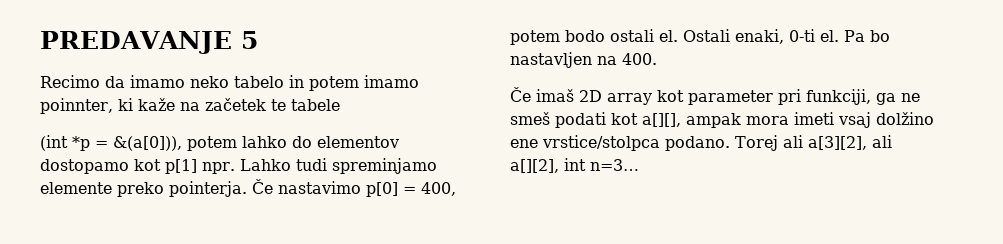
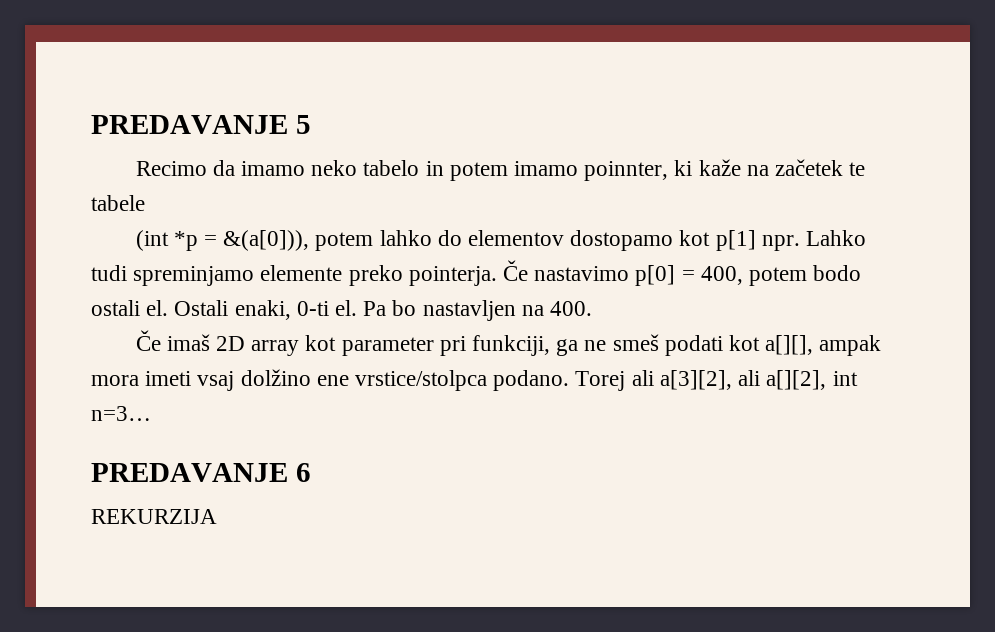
(639, 165) none -> [91,463,311,482] [91,509,217,524] // PREDAVANJE 6 // REKURZIJA

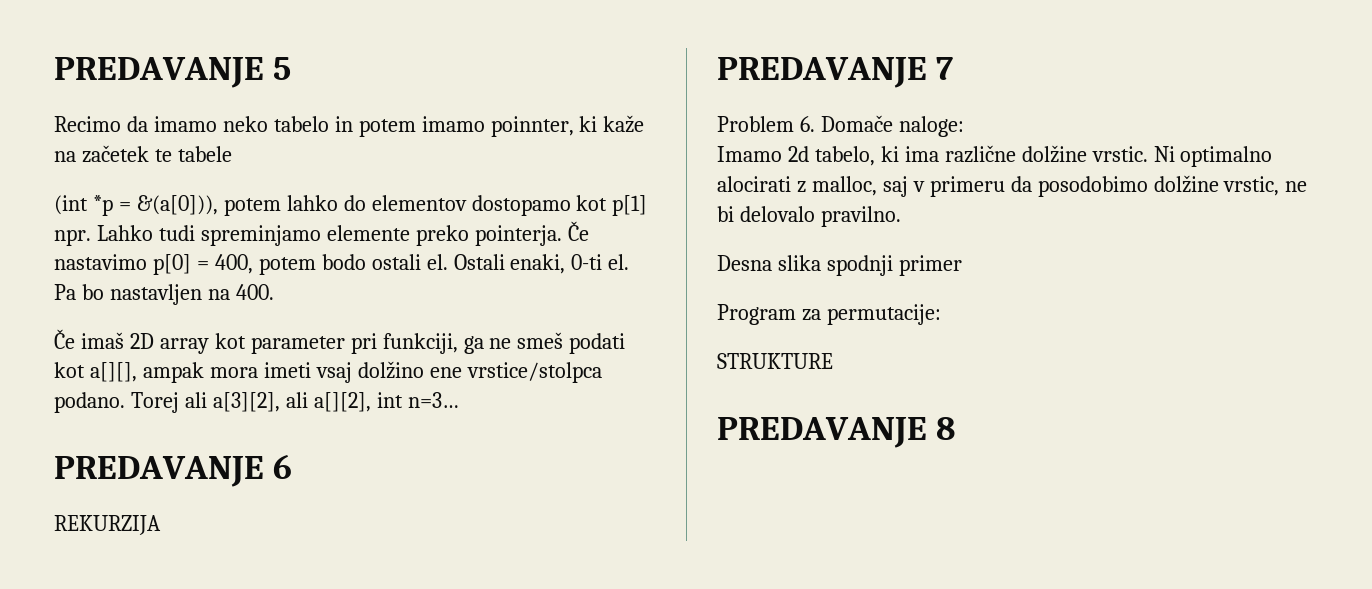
(217, 516) none -> [717,57,954,88] [717,115,964,137] [717,145,1273,167] [717,175,1308,197] [717,206,901,227] [717,255,962,276] [717,304,941,325] [717,353,833,369] [717,417,956,448] // PREDAVANJE 7 // Problem 6. Domače naloge: // Imamo 2d tabelo, ki ima različne dolžine vrstic. Ni optimalno alocirati z malloc, saj v primeru da posodobimo dolžine vrstic, ne bi delovalo pravilno. // Desna slika spodnji primer // Program za permutacije: // STRUKTURE // PREDAVANJE 8

